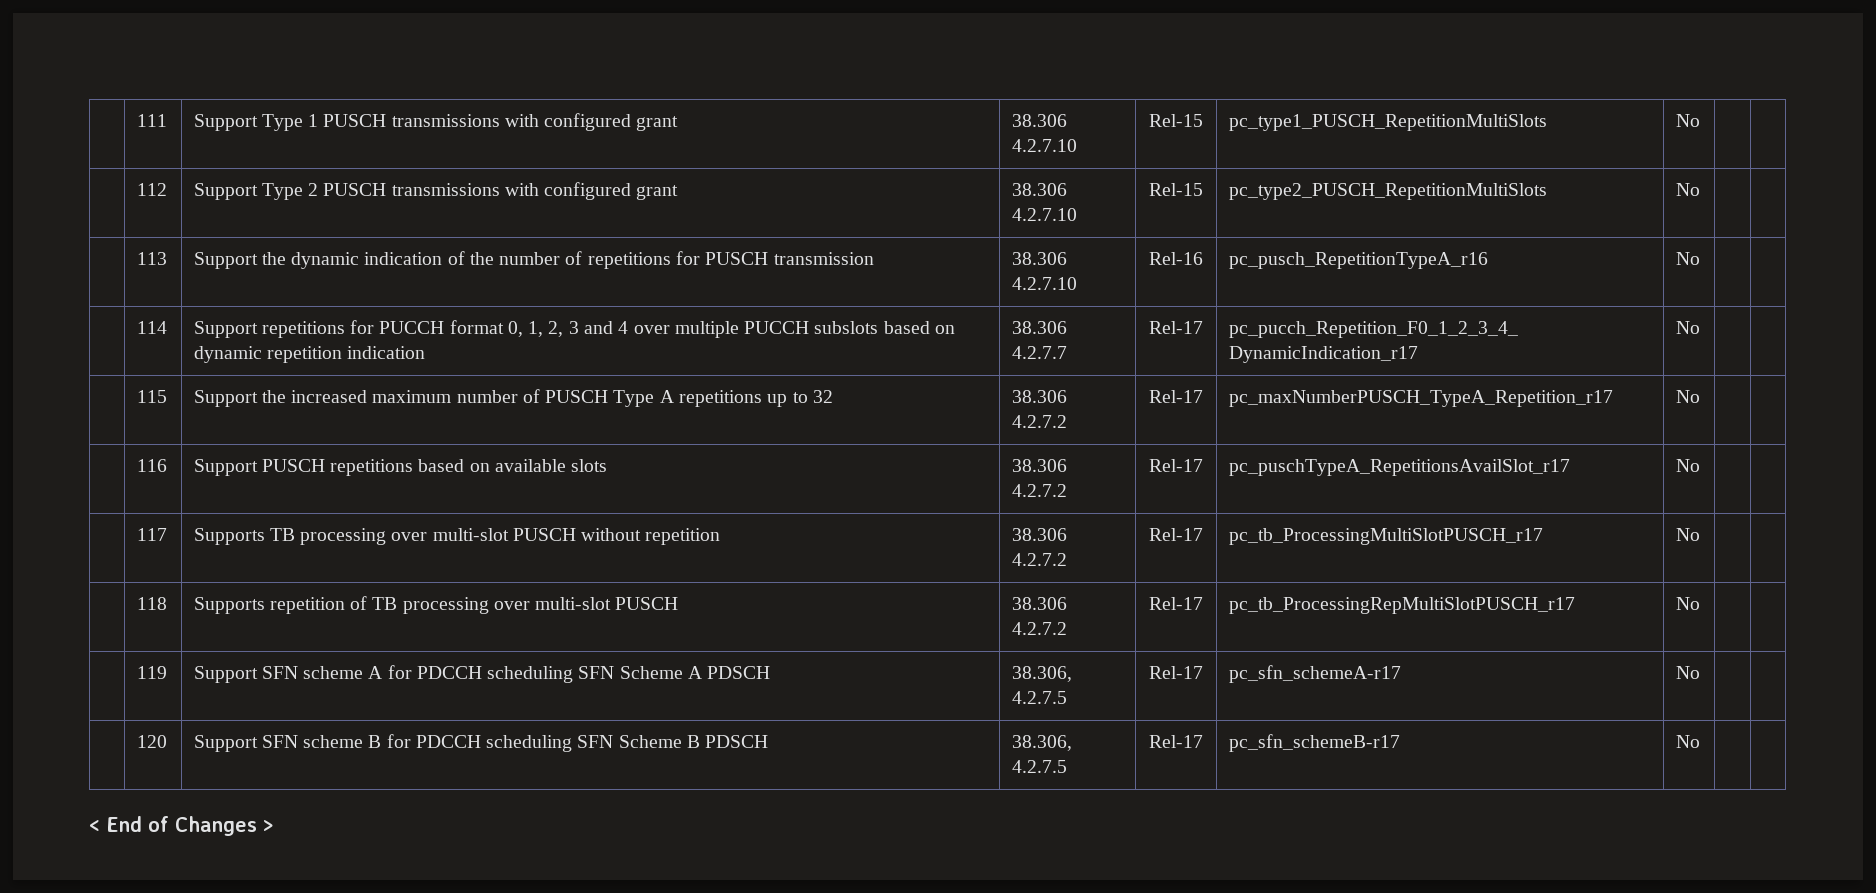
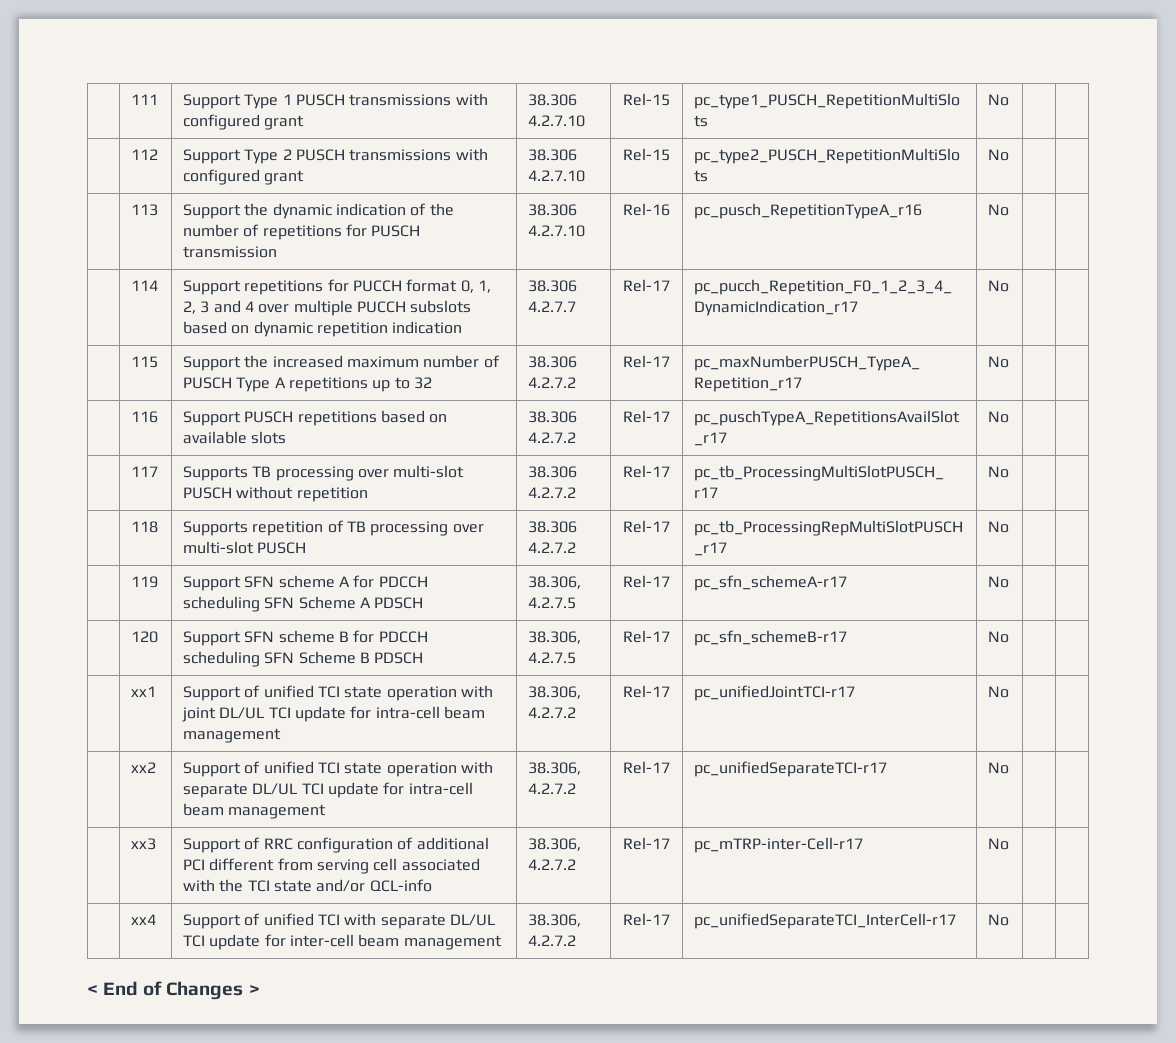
(1700, 741) none -> [131,686,157,697] [183,685,493,701] [182,706,485,722] [183,728,282,743] [528,686,582,699] [528,707,577,718] [623,685,670,698] [694,685,856,701] [988,686,1010,698] [131,762,157,773] [183,761,493,777] [183,782,473,798] [183,803,327,819] [528,762,582,775] [528,783,577,794] [623,761,670,774] [694,761,888,777] [988,762,1010,774] [131,838,157,850] [183,837,489,853] [183,858,480,874] [183,879,432,892] [528,838,582,851] [528,859,577,870] [623,837,670,850] [694,837,864,853] [988,838,1010,850] [131,914,157,925] [183,913,495,929] [183,934,502,950] [528,914,582,927] [528,935,577,946] [623,913,670,926] [694,913,957,929] [988,914,1010,926] // | xx1 | Support of unified TCI state operation with joint DL/UL TCI update for intra-cell beam management | 38.306, 4.2.7.2 | Rel-17 | pc_unifiedJointTCI-r17 | No | | // | xx2 | Support of unified TCI state operation with separate DL/UL TCI update for intra-cell beam management | 38.306, 4.2.7.2 | Rel-17 | pc_unifiedSeparateTCI-r17 | No | | // | xx3 | Support of RRC configuration of additional PCI different from serving cell associated with the TCI state and/or QCL-info | 38.306, 4.2.7.2 | Rel-17 | pc_mTRP-inter-Cell-r17 | No | | // | xx4 | Support of unified TCI with separate DL/UL TCI update for inter-cell beam management | 38.306, 4.2.7.2 | Rel-17 | pc_unifiedSeparateTCI_InterCell-r17 | No | |

